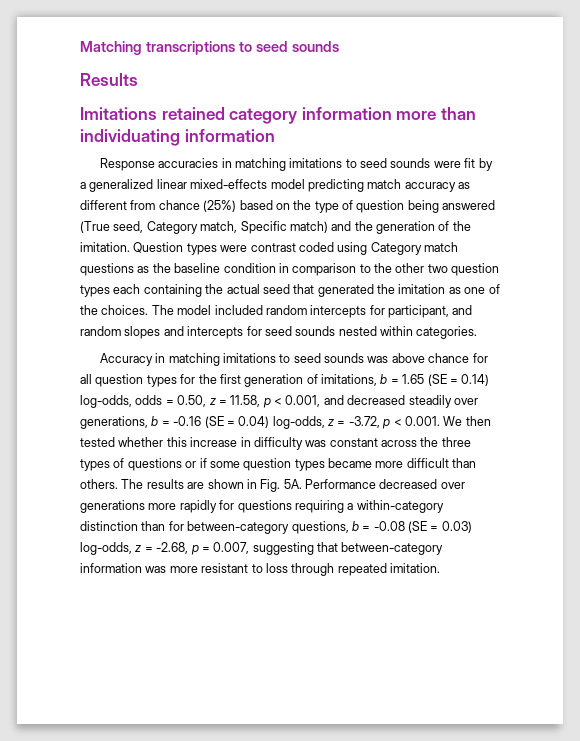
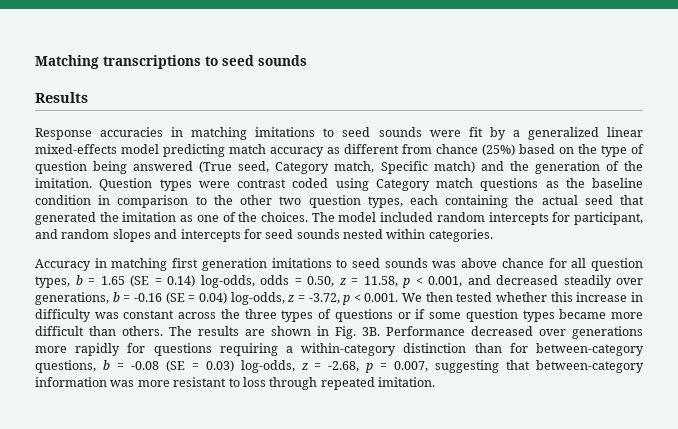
[80,107,476,124] [80,129,275,146] // Imitations retained category information more than individuating information -> (88, 97) none
[80,285,110,297] types -> [367,196,403,208] types,
(220, 359) none -> [172,258,267,271] first generation
[146,374,377,387] types for the first generation of imitations, -> [35,276,70,288] types,
[283,479,302,489] 5A. -> [362,327,380,336] 3B.

